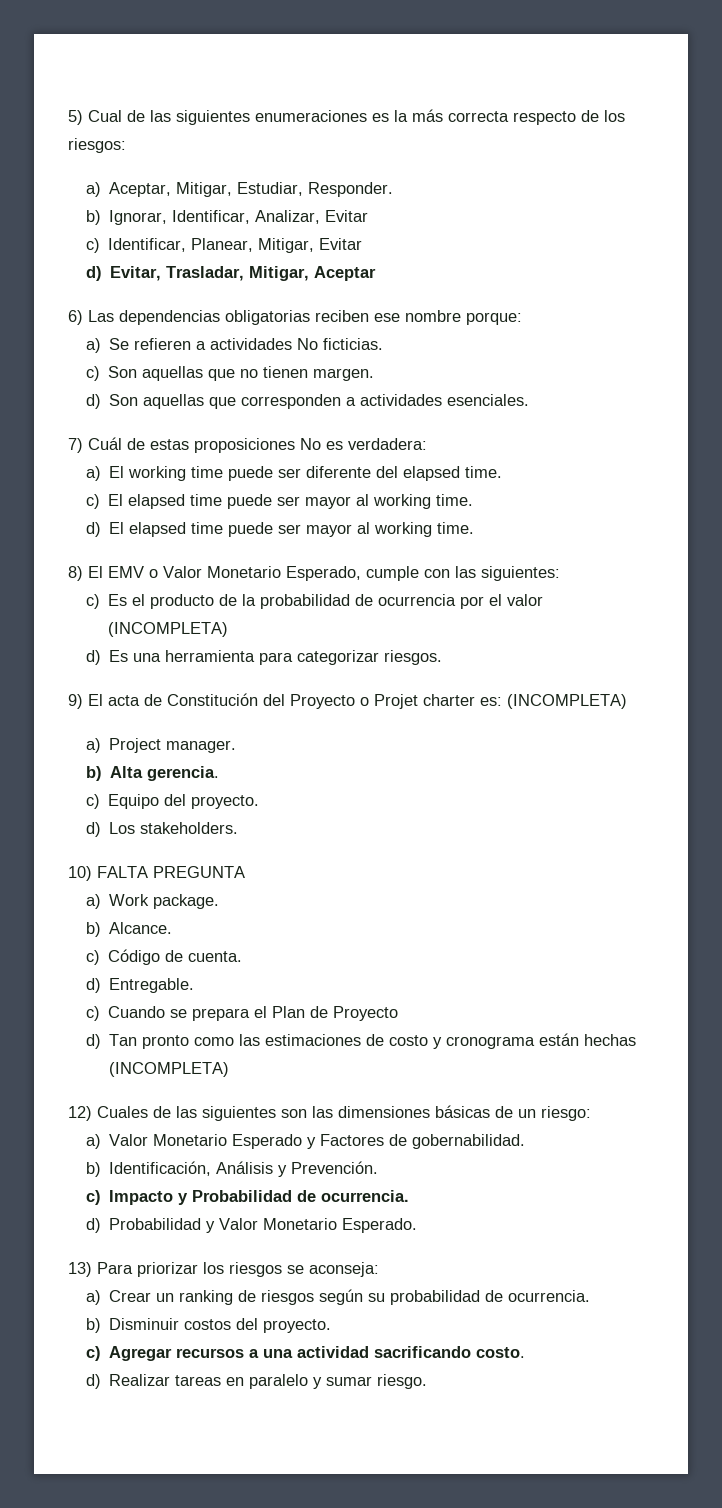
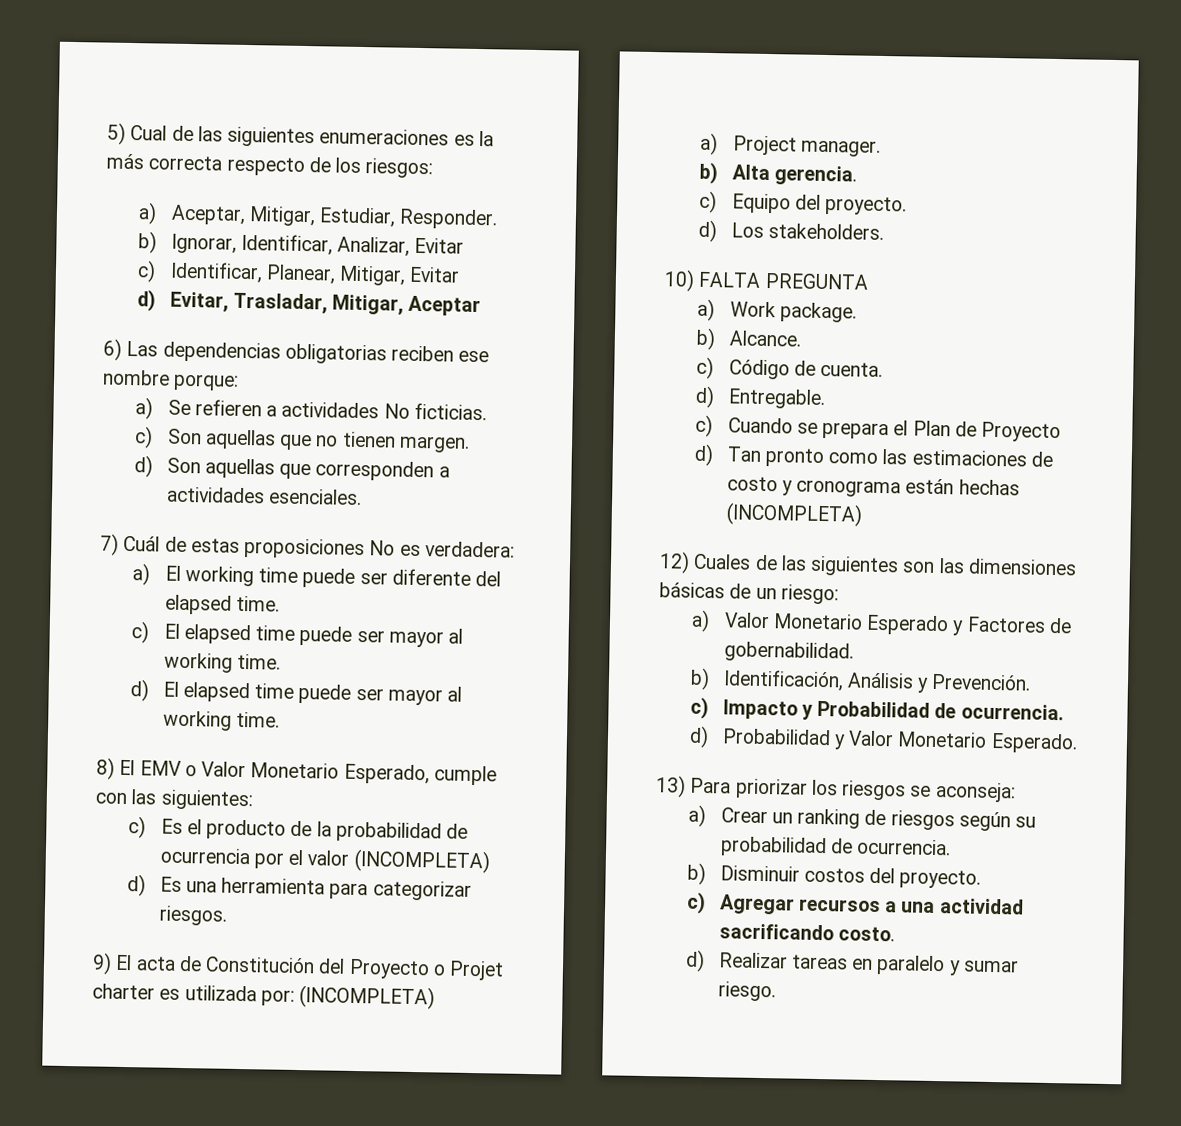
[480,697,502,706] es: -> [159,985,295,1006] es utilizada por:

